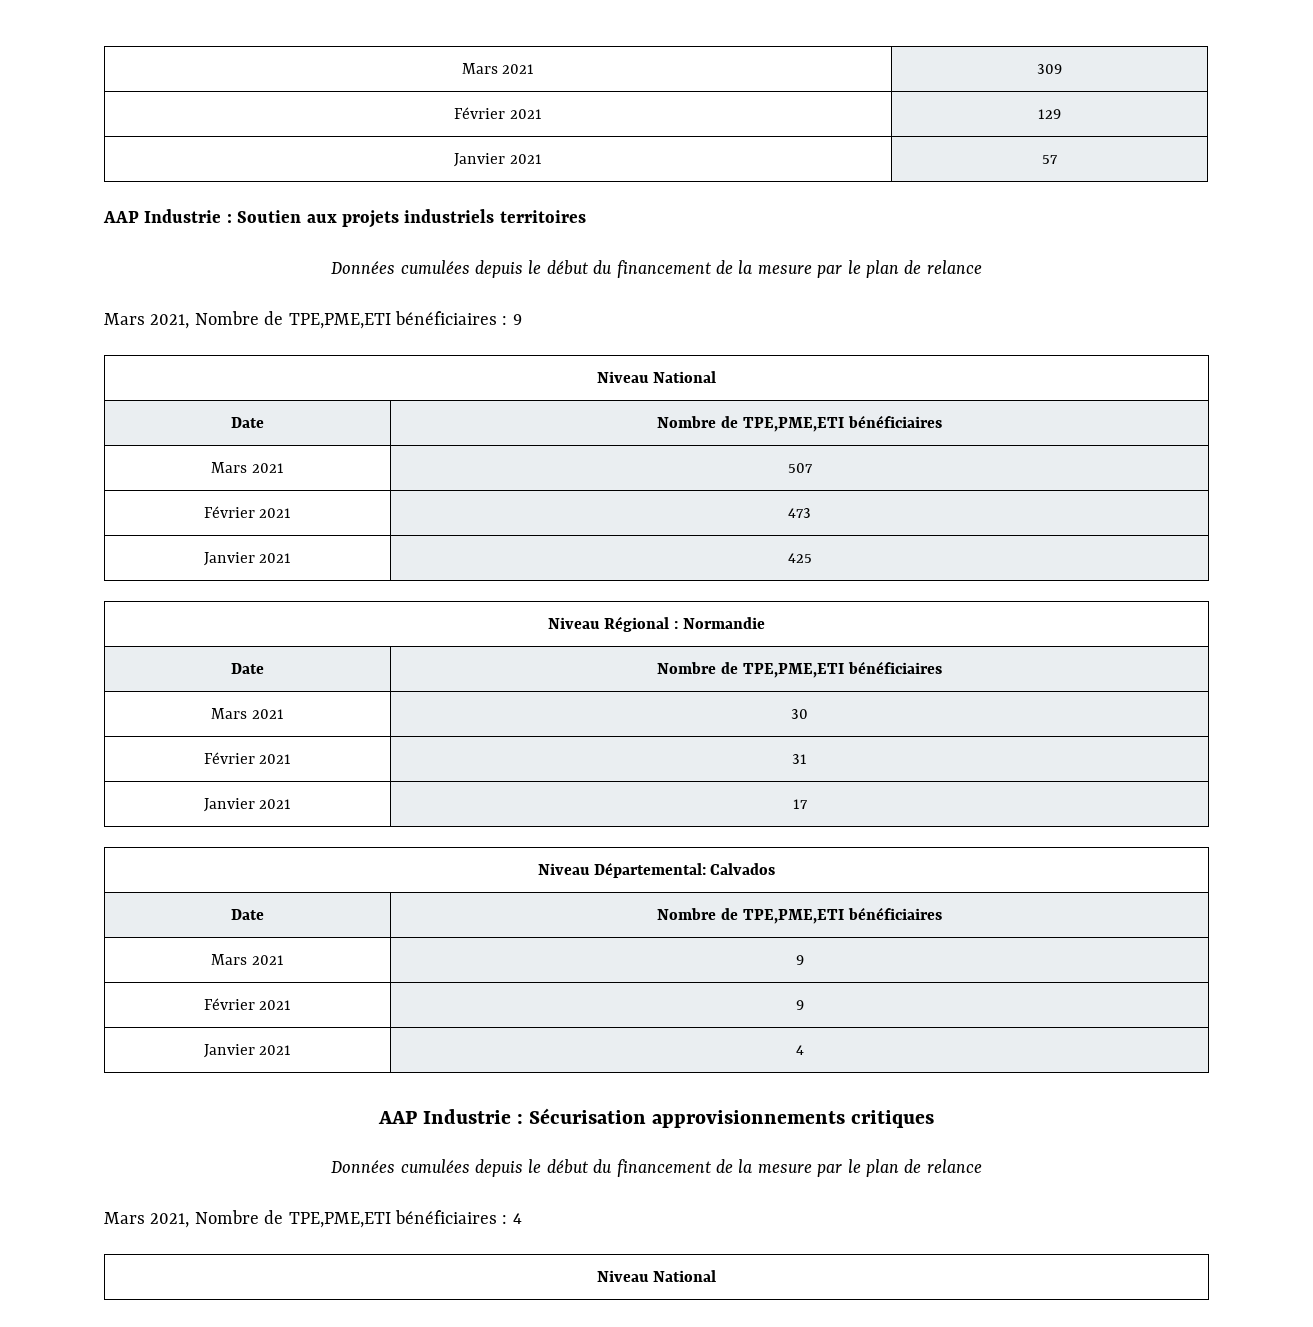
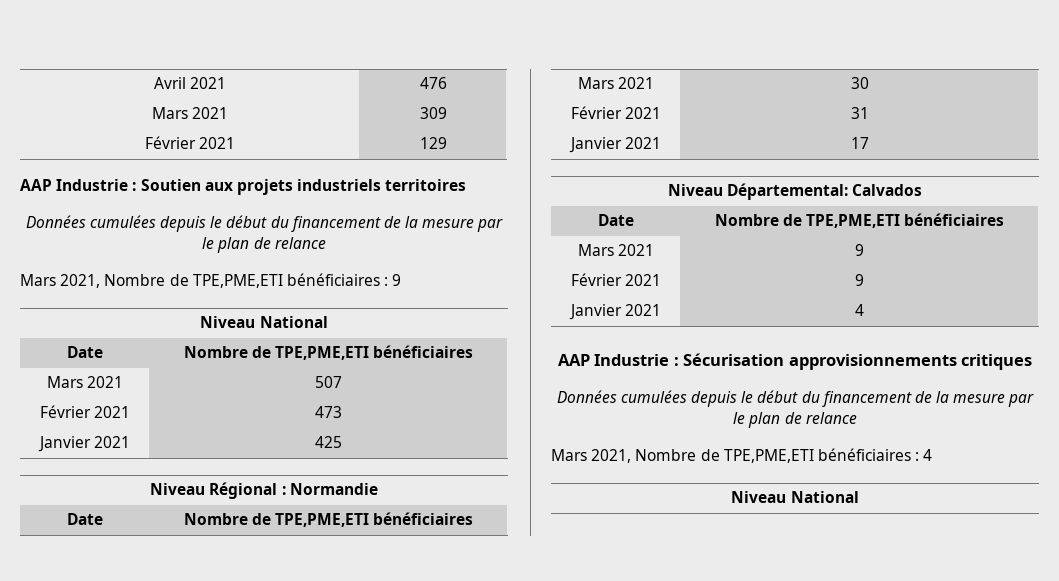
(461, 68) none -> [153,77,227,89] [419,77,447,89] Avril 2021 | 476 //
[454,153,542,167] [1042,155,1058,164] // Janvier 2021 | 57 -> (447, 143) none

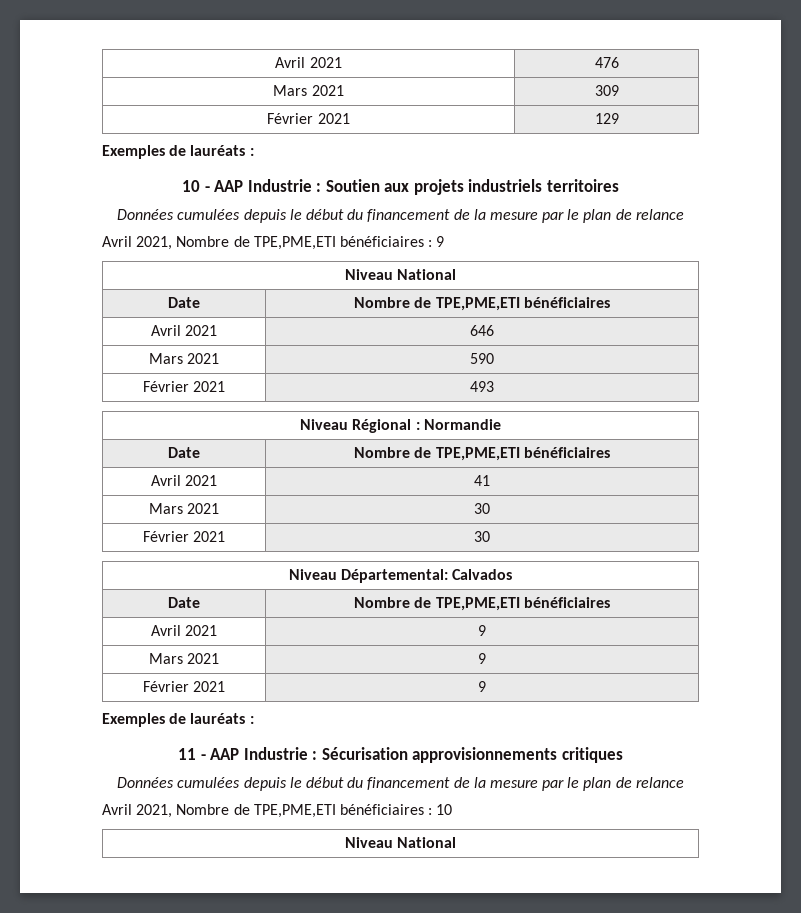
(447, 143) none -> [102,145,254,159] [182,180,210,192] Exemples de lauréats : // 10 -
[20,274,56,286] Mars -> [102,236,132,247] Avril
[46,376,124,388] [315,376,343,388] [39,405,131,418] [315,406,343,418] [37,436,131,452] [315,436,343,448] // Mars 2021 | 507 // Février 2021 | 473 // Janvier 2021 | 425 -> [150,325,218,336] [470,325,495,336] [148,353,220,364] [470,353,495,364] [142,381,226,392] [470,381,495,392] // Avril 2021 | 646 // Mars 2021 | 590 // Février 2021 | 493
(474, 518) none -> [150,475,218,486] [474,475,491,486] // Avril 2021 | 41
[850,107,869,119] [568,137,662,153] [850,137,869,149] 31 // Janvier 2021 | 17 -> [474,531,491,542] 30
(1005, 219) none -> [150,625,218,636] [478,625,487,636] // Avril 2021 | 9
[568,304,662,320] [855,304,864,316] // Janvier 2021 | 4 // -> [102,713,254,727] [178,748,206,760] // Exemples de lauréats : // 11 -
[551,448,933,463] Mars 2021, Nombre de TPE,PME,ETI bénéficiaires : 4 -> [102,804,453,818] Avril 2021, Nombre de TPE,PME,ETI bénéficiaires : 10

